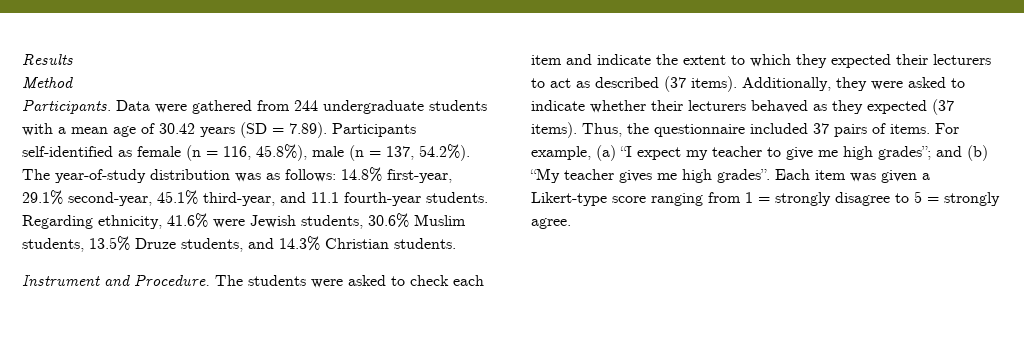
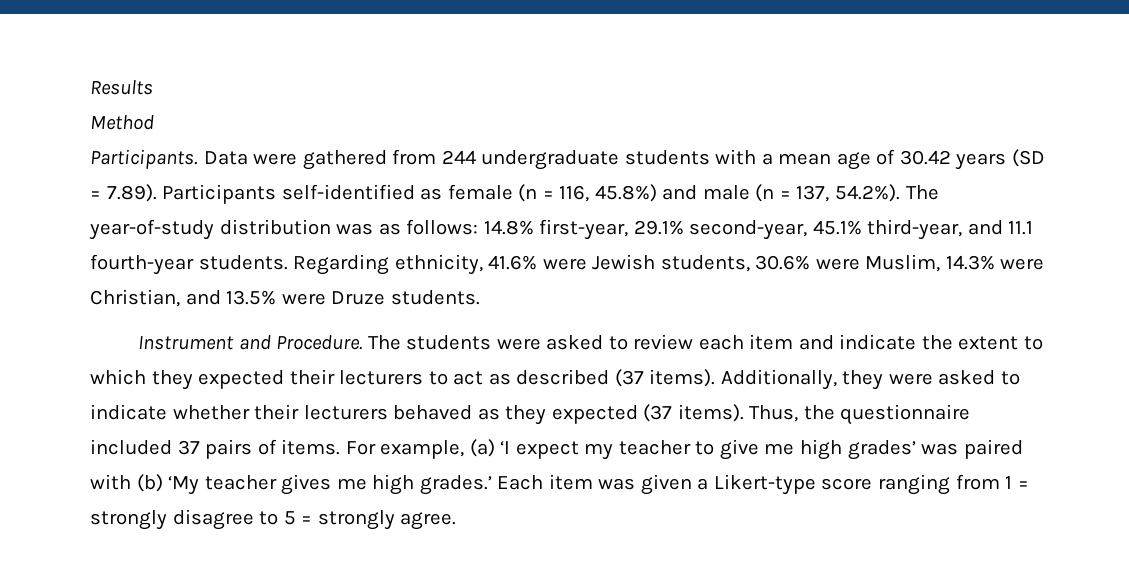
[256,144,307,161] 45.8%), -> [594,184,698,202] 45.8%) and
[414,214,466,226] [22,236,389,252] Muslim students, 13.5% Druze students, and 14.3% Christian -> [815,254,1045,272] [90,289,386,307] were Muslim, 14.3% were Christian, and 13.5% were Druze
[410,275,449,286] check -> [633,334,694,350] review
[620,146,632,157] “I -> [500,441,511,454] ‘I
[878,145,988,161] [530,168,560,183] grades”; and (b) “My -> [847,439,1023,460] [90,474,200,495] grades’ was paired with (b) ‘My
[717,169,770,183] grades”. -> [419,475,492,495] grades.’

